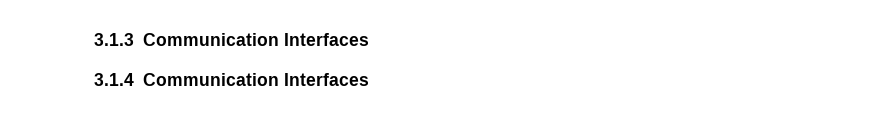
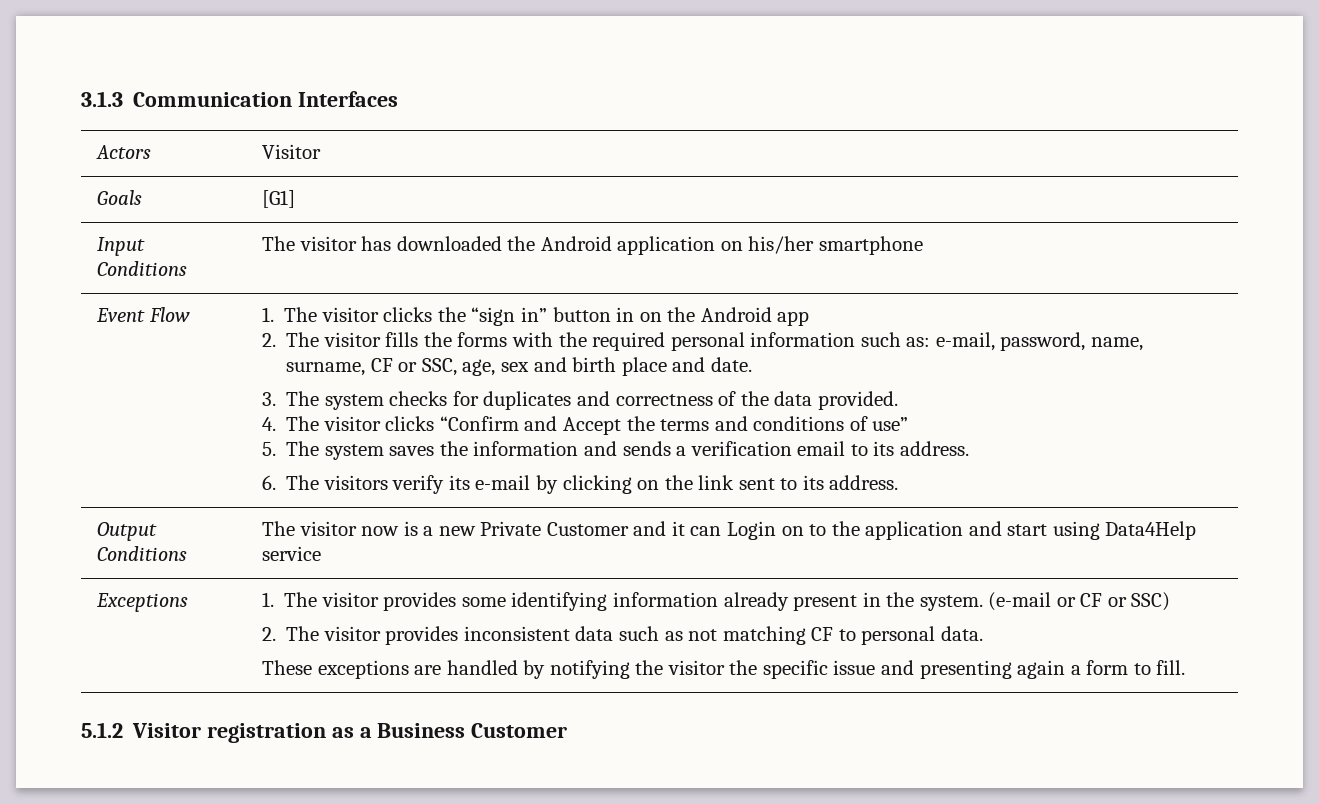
[94,73,369,86] // 3.1.4 Communication Interfaces -> [96,145,152,159] [262,144,322,159] [97,190,143,205] [262,190,296,208] [97,237,146,256] [97,261,188,276] [262,236,923,255] [96,307,190,322] [262,307,810,326] [262,332,1143,351] [286,357,752,376] [262,391,898,410] [262,416,909,435] [262,441,969,460] [262,475,899,494] [97,522,158,541] [97,546,188,561] [262,521,1197,540] [262,546,322,561] [96,593,189,612] [262,592,1171,611] [262,626,983,645] [262,660,1186,679] [81,722,568,743] // Actors | Visitor // Goals | [G1] // Input Conditions | The visitor has downloaded the Android application on his/her smartphone // Event Flow | 1. The visitor clicks the “sign in” button in on the Android app // 2. The visitor fills the forms with the required personal information such as: e-mail, password, name, surname, CF or SSC, age, sex and birth place and date. // 3. The system checks for duplicates and correctness of the data provided. // 4. The visitor clicks “Confirm and Accept the terms and conditions of use” // 5. The system saves the information and sends a verification email to its address. // 6. The visitors verify its e-mail by clicking on the link sent to its address. // Output Conditions | The visitor now is a new Private Customer and it can Login on to the application and start using Data4Help service // Exceptions | 1. The visitor provides some identifying information already present in the system. (e-mail or CF or SSC) // 2. The visitor provides inconsistent data such as not matching CF to personal data. // These exceptions are handled by notifying the visitor the specific issue and presenting again a form to fill. // 5.1.2 Visitor registration as a Business Customer

